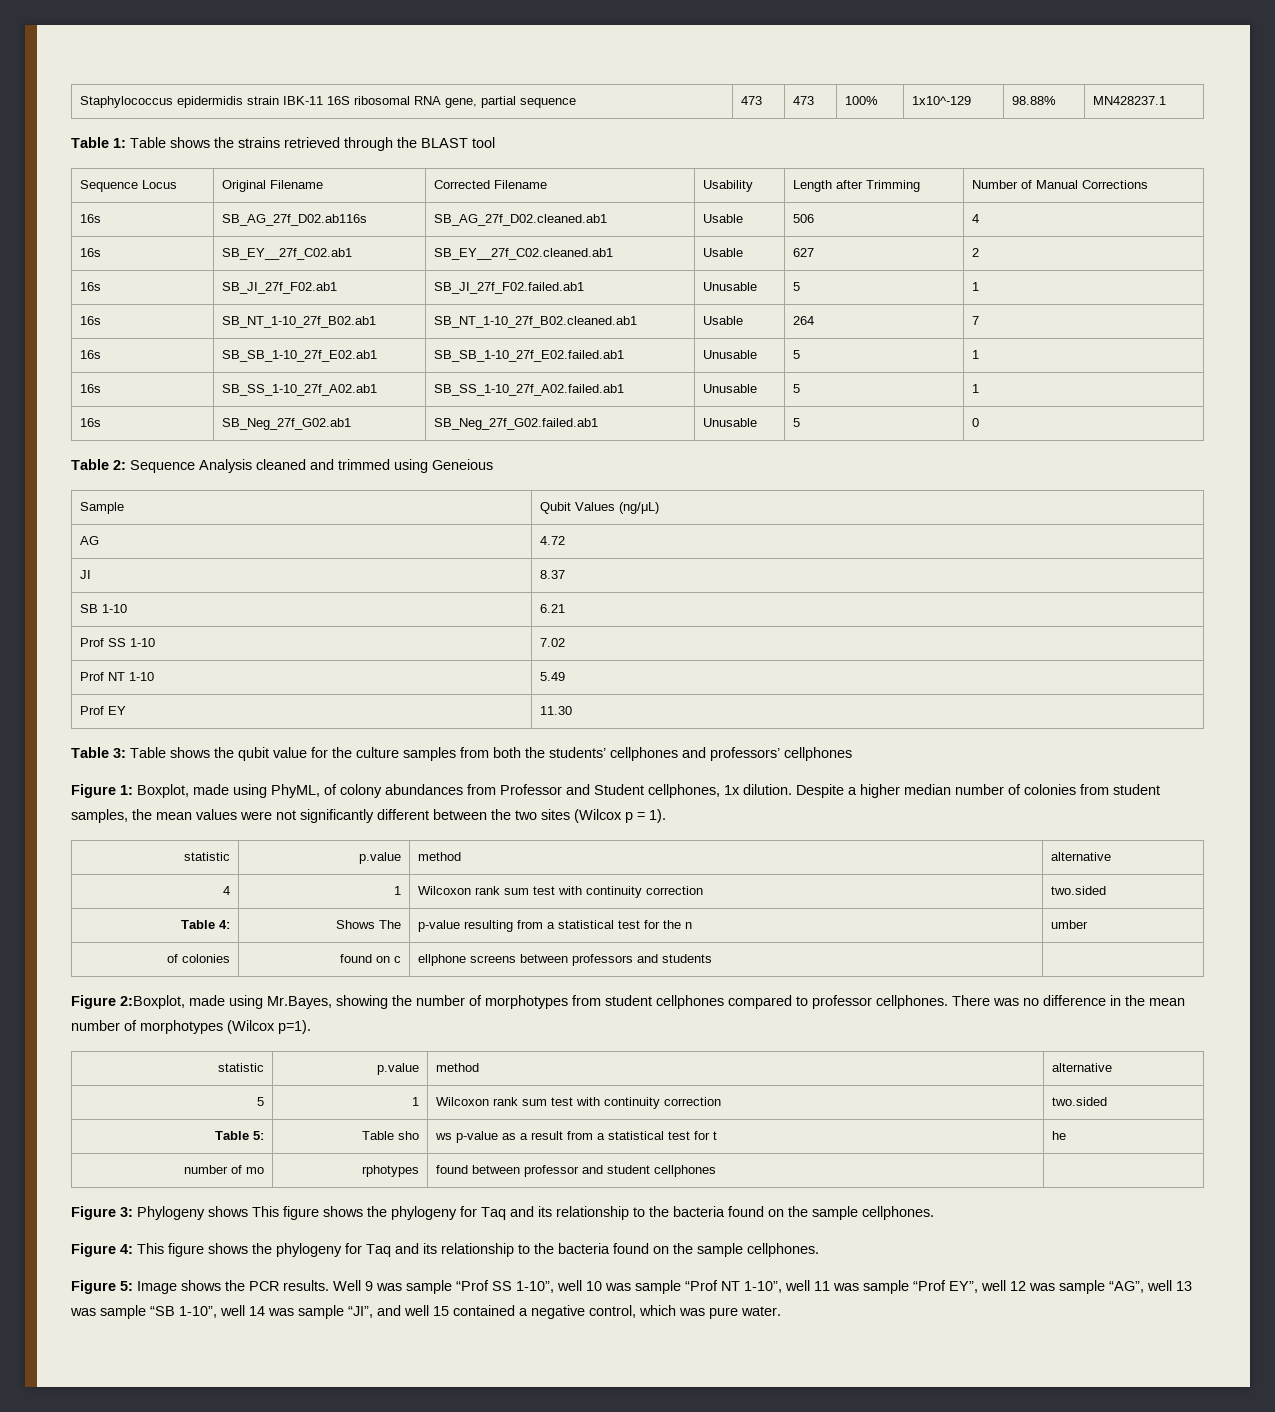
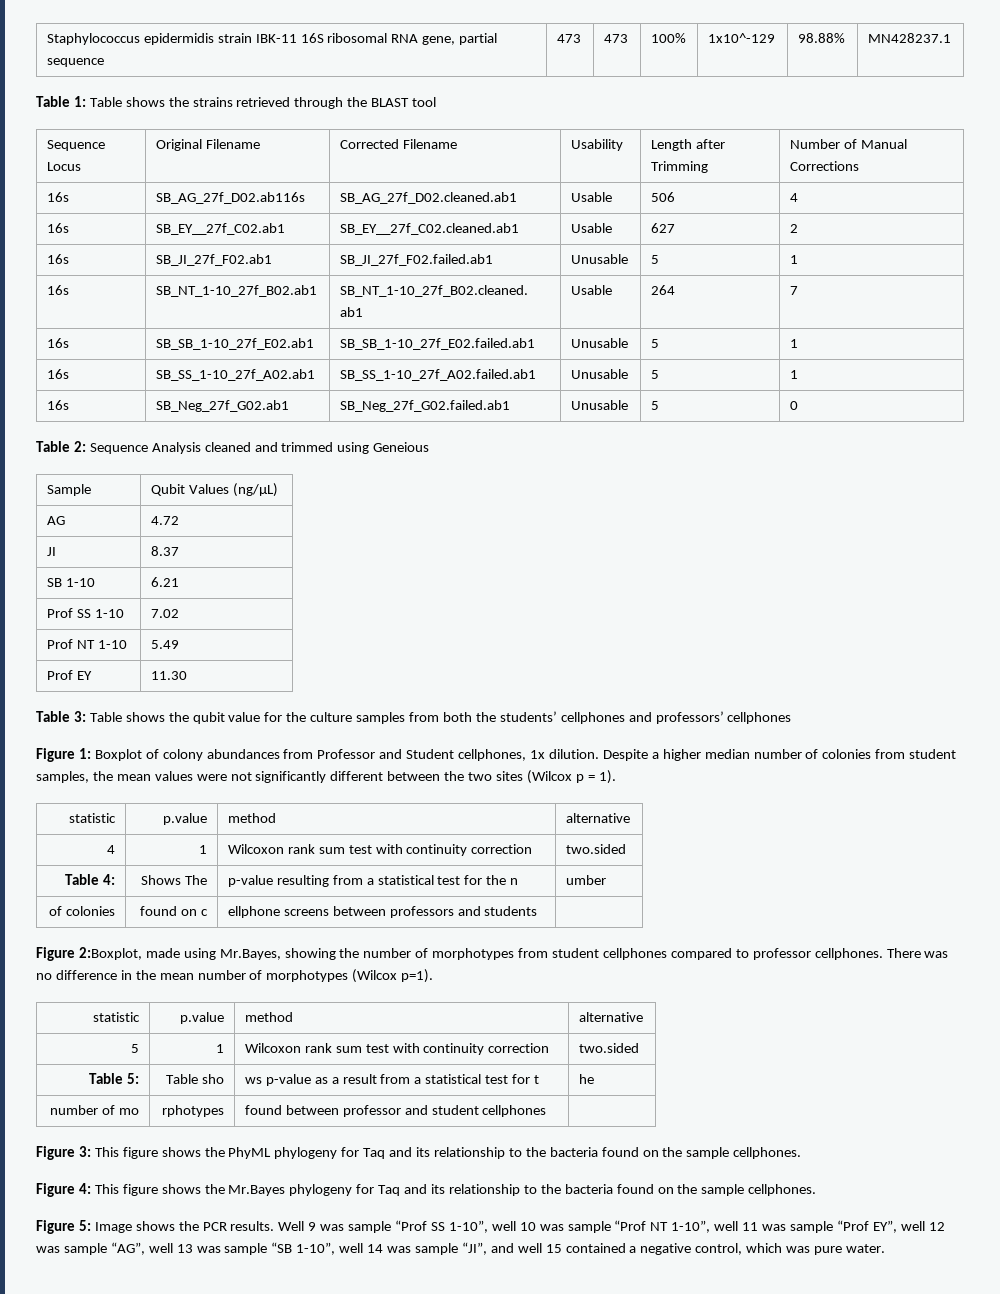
[137,784,320,798] Boxplot, made using PhyML, -> [94,749,142,761] Boxplot
[137,1206,387,1220] Phylogeny shows This figure shows the -> [94,1147,272,1159] This figure shows the PhyML
(272, 1248) none -> [228,1185,286,1196] Mr.Bayes

